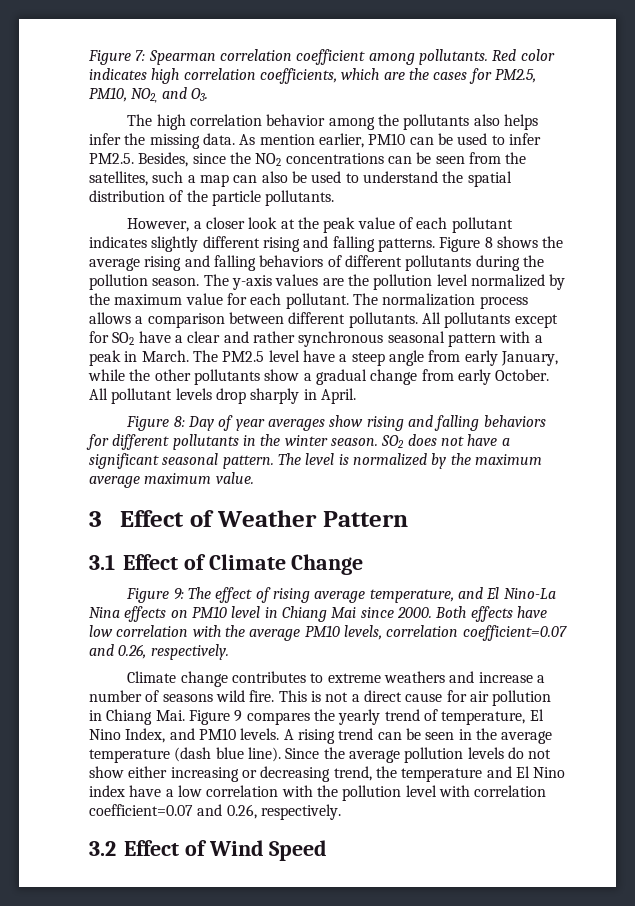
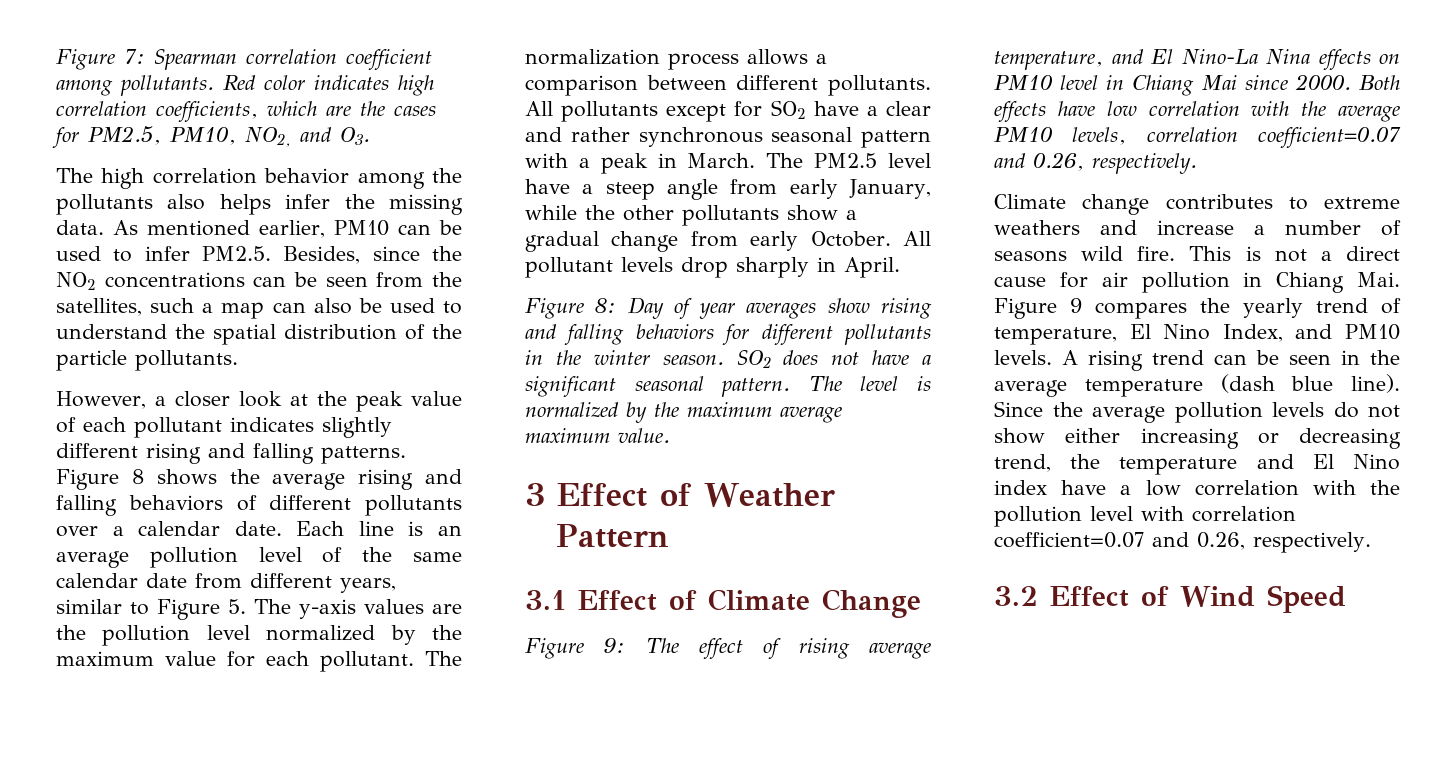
[259,134,315,145] mention -> [147,220,251,236] mentioned
[475,255,544,271] [89,274,200,290] during the pollution season. -> [56,521,462,537] [56,547,463,568] [56,573,396,593] [56,599,246,620] over a calendar date. Each line is an average pollution level of the same calendar date from different years, similar to Figure 5.

